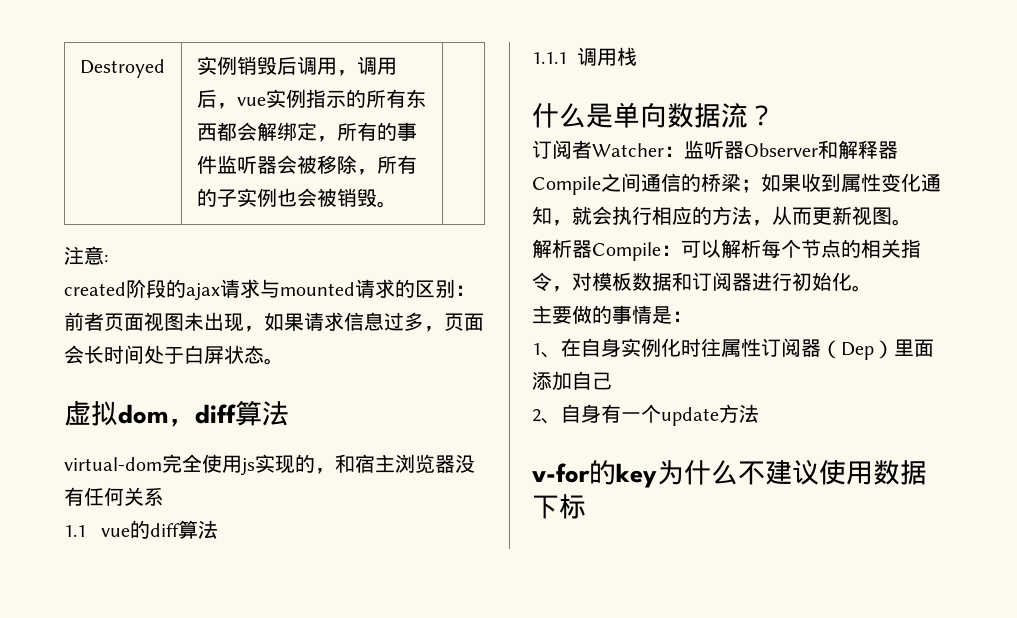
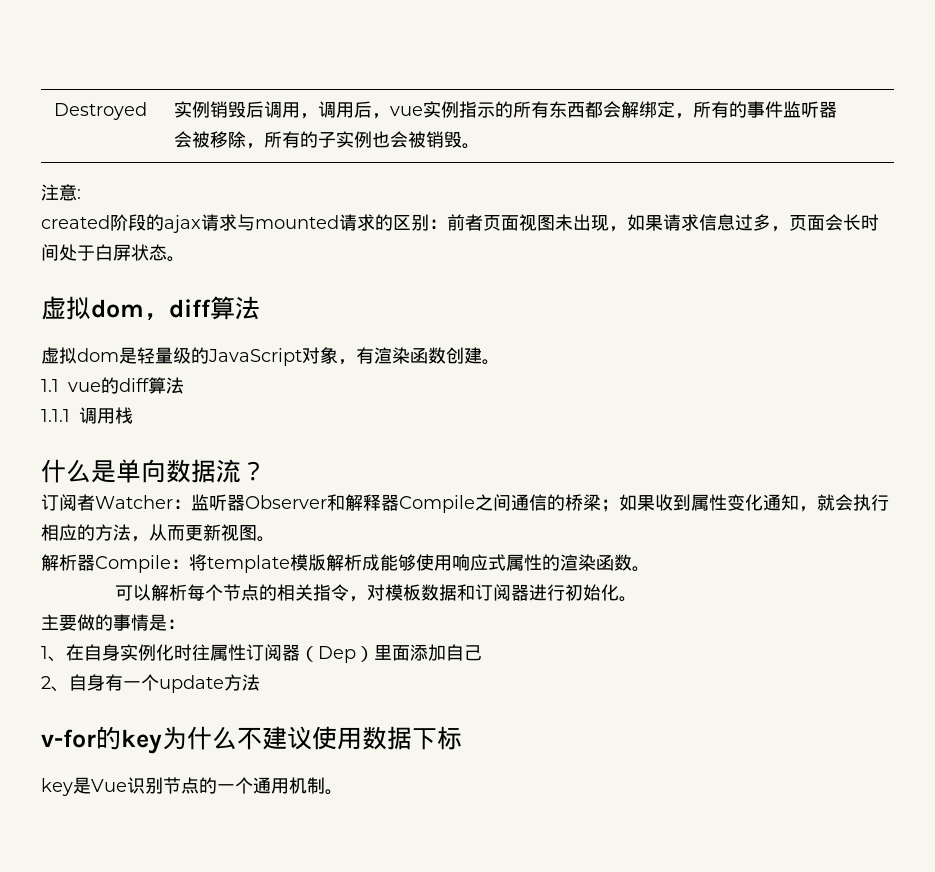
[64,454,475,476] [64,487,164,506] virtual-dom完全使用js实现的，和宿主浏览器没有任何关系 -> [41,347,500,366] 虚拟dom是轻量级的JavaScript对象，有渲染函数创建。
(681, 250) none -> [189,554,650,573] 将template模版解析成能够使用响应式属性的渲染函数。 //
(586, 506) none -> [41,777,343,796] // key是Vue识别节点的一个通用机制。

